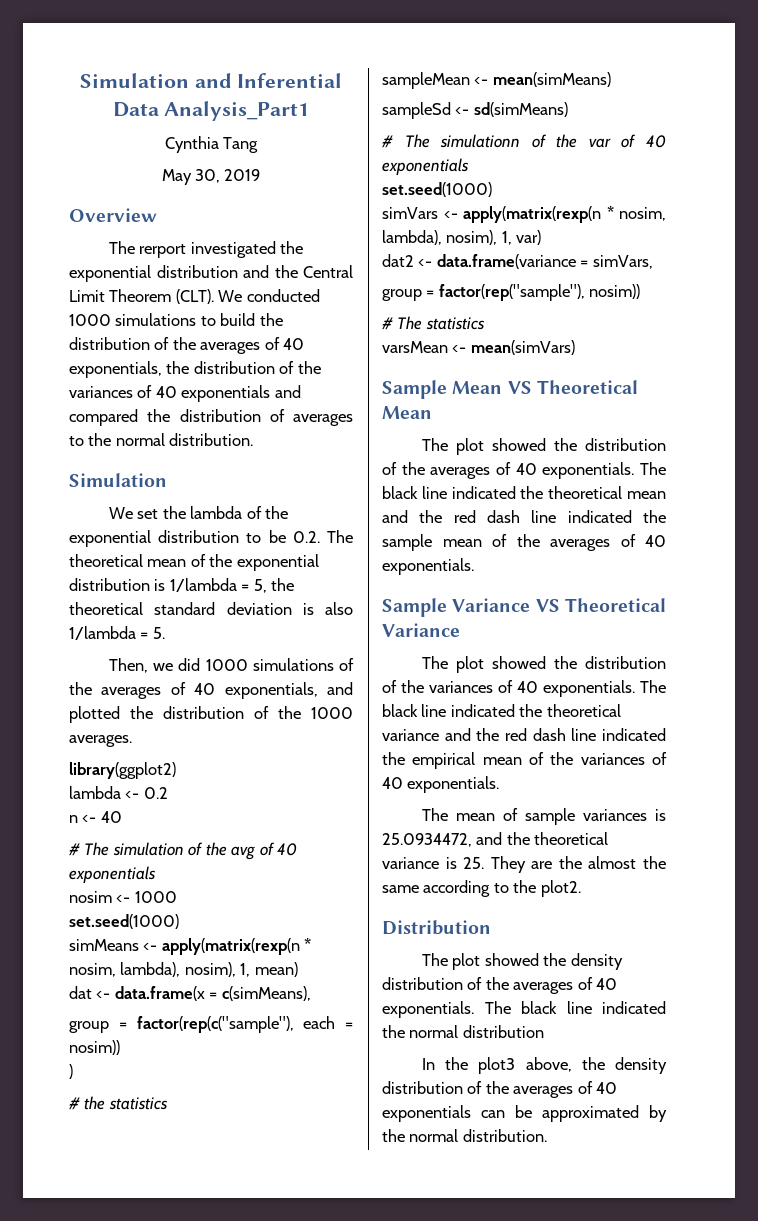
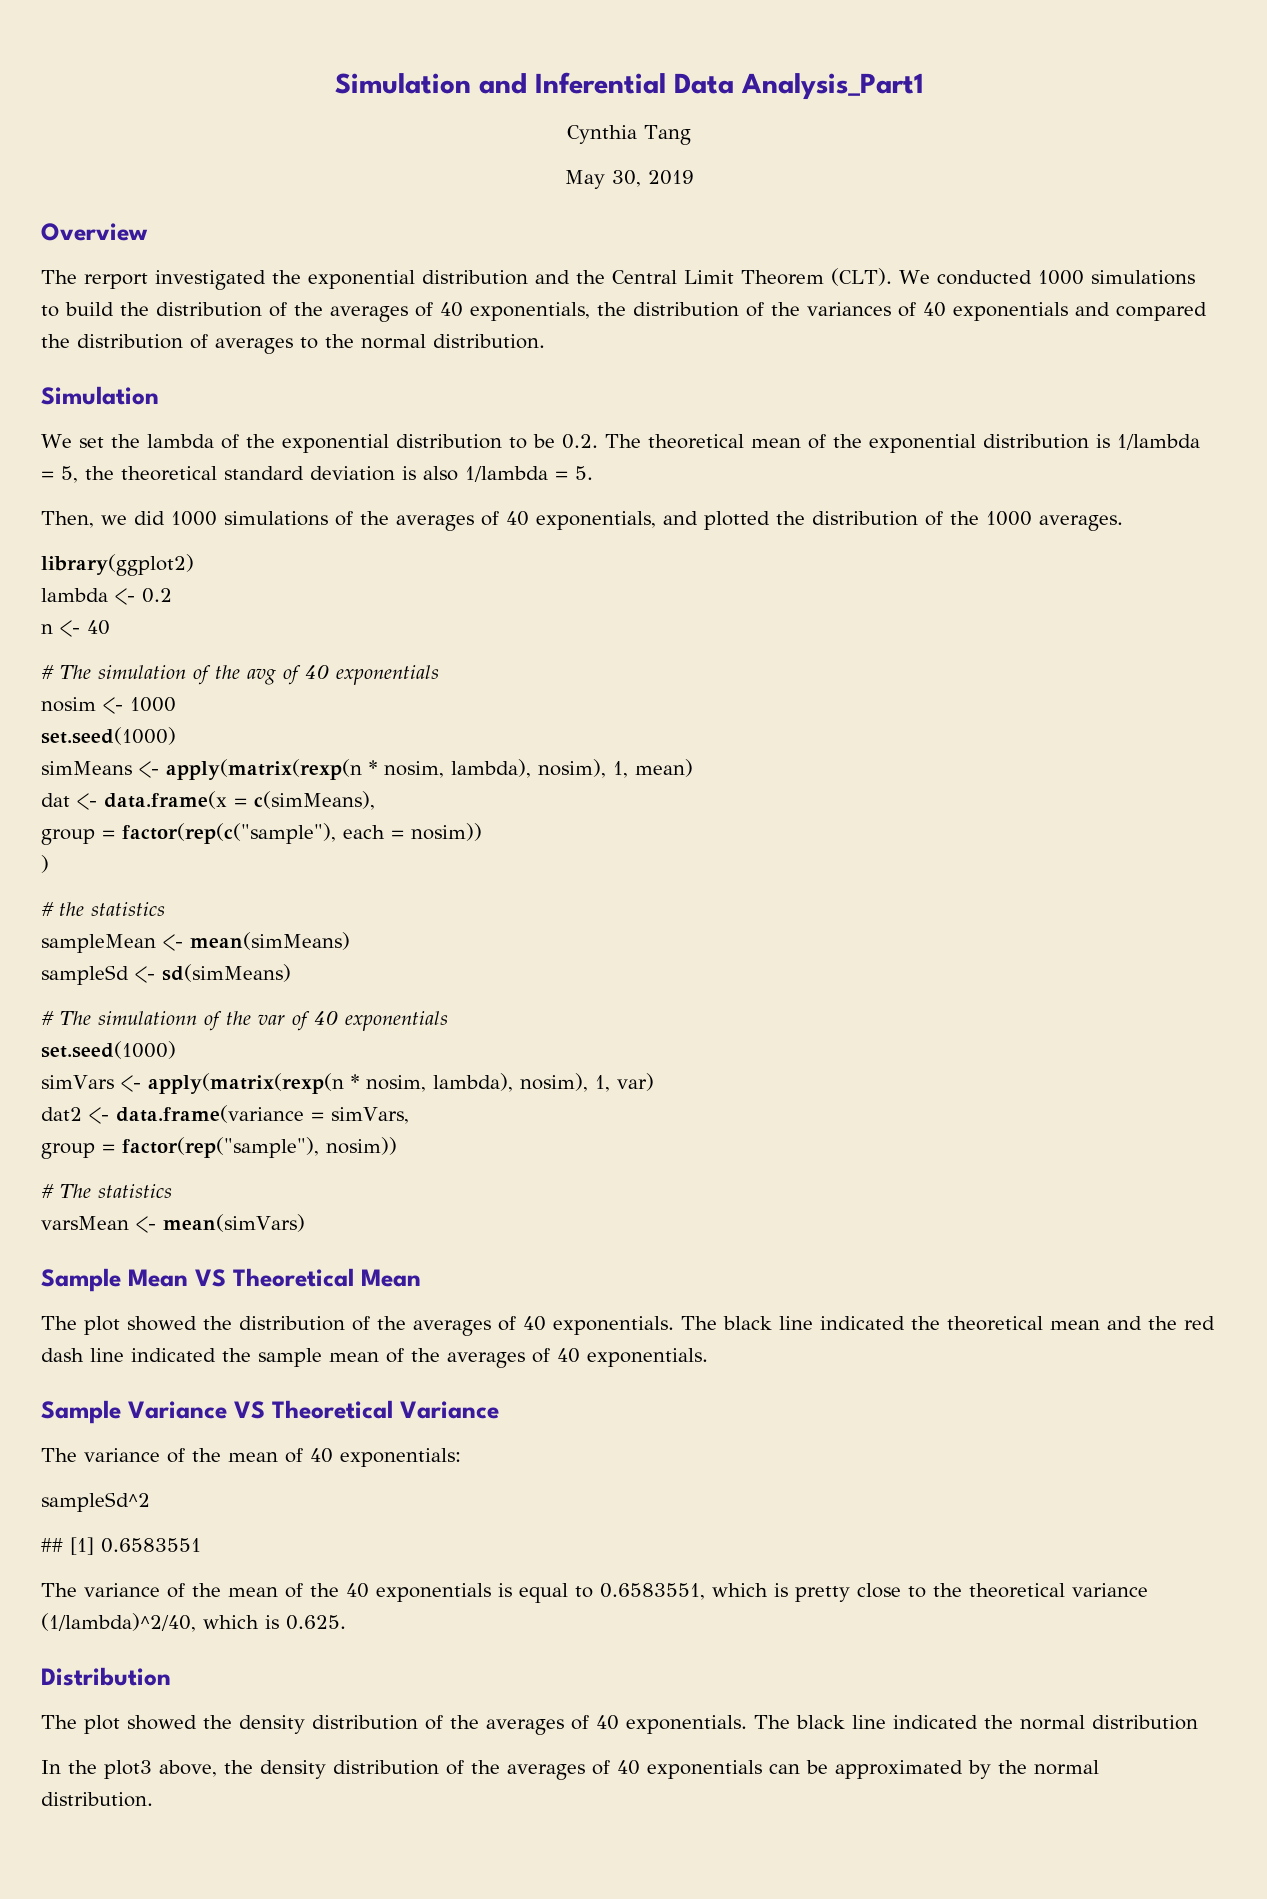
[455,656,666,673] [382,680,666,697] [382,704,621,717] [382,728,666,741] [382,752,667,769] [382,776,500,793] [421,808,666,825] [382,832,609,847] [382,856,666,873] [382,880,581,897] plot showed the distribution of the variances of 40 exponentials. The black line indicated the theoretical variance and the red dash line indicated the empirical mean of the variances of 40 exponentials. // The mean of sample variances is 25.0934472, and the theoretical variance is 25. They are the almost the same according to the plot2. -> [84,1448,461,1467] [41,1492,150,1512] [41,1537,201,1555] [41,1583,1148,1603] [41,1613,346,1632] variance of the mean of 40 exponentials: // sampleSd^2 // ## [1] 0.6583551 // The variance of the mean of the 40 exponentials is equal to 0.6583551, which is pretty close to the theoretical variance (1/lambda)^2/40, which is 0.625.

